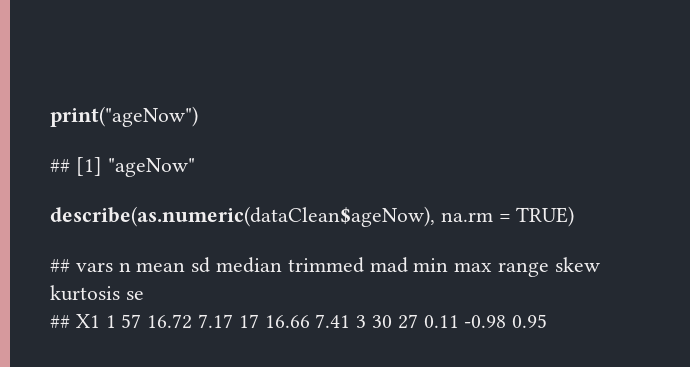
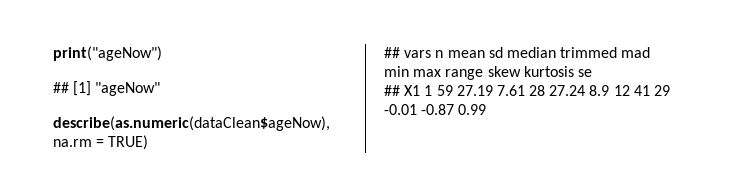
[121,314,548,329] 57 16.72 7.17 17 16.66 7.41 3 30 27 0.11 -0.98 0.95 -> [436,85,671,96] [384,104,487,115] 59 27.19 7.61 28 27.24 8.9 12 41 29 -0.01 -0.87 0.99

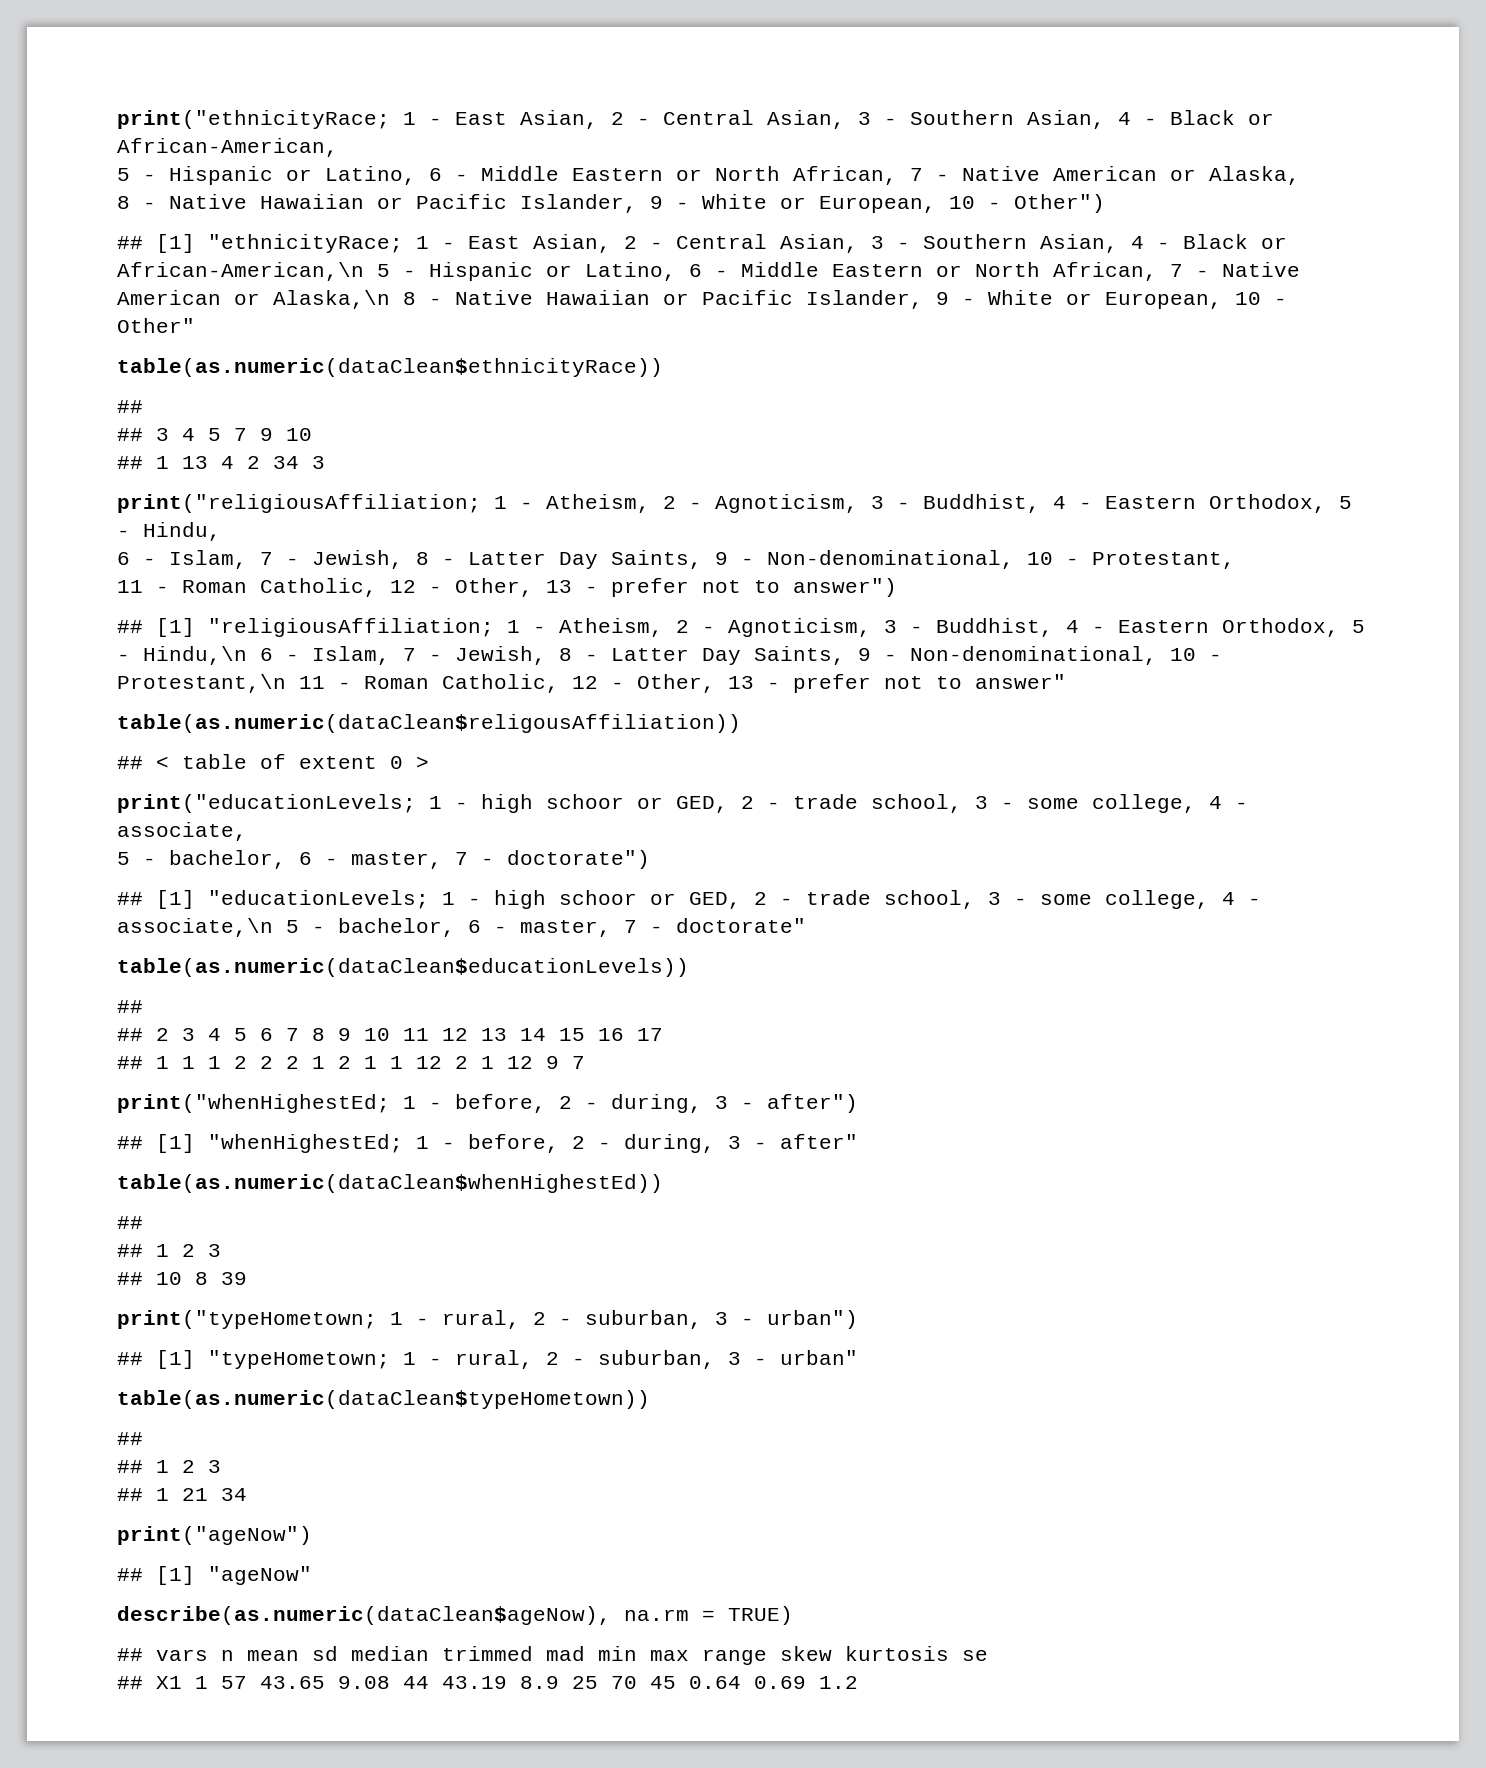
(53, 53) none -> [117,110,1274,129] [117,138,338,157] [117,166,1300,185] [117,194,1105,213] [117,234,1287,253] [117,262,1300,281] [117,290,1287,309] [117,318,195,333] [117,358,663,377] [117,400,143,413] [117,428,312,441] [117,456,325,469] [117,494,1352,513] [117,522,221,541] [117,550,1235,569] [117,578,897,597] [117,618,1365,637] [117,646,1222,665] [117,674,1066,693] [117,714,741,733] [117,754,429,769] [117,794,1248,813] [117,822,247,841] [117,850,650,869] [117,890,1261,909] [117,918,806,937] [117,958,689,977] [117,1000,143,1013] [117,1028,663,1041] [117,1056,585,1069] [117,1094,858,1113] [117,1134,858,1153] [117,1174,663,1193] [117,1216,143,1229] [117,1244,221,1257] [117,1272,247,1285] [117,1310,858,1329] [117,1350,858,1369] [117,1390,650,1409] [117,1432,143,1445] [117,1460,221,1473] [117,1488,247,1501] print("ethnicityRace; 1 - East Asian, 2 - Central Asian, 3 - Southern Asian, 4 - Black or African-American, // 5 - Hispanic or Latino, 6 - Middle Eastern or North African, 7 - Native American or Alaska, // 8 - Native Hawaiian or Pacific Islander, 9 - White or European, 10 - Other") // ## [1] "ethnicityRace; 1 - East Asian, 2 - Central Asian, 3 - Southern Asian, 4 - Black or African-American,\n 5 - Hispanic or Latino, 6 - Middle Eastern or North African, 7 - Native American or Alaska,\n 8 - Native Hawaiian or Pacific Islander, 9 - White or European, 10 - Other" // table(as.numeric(dataClean$ethnicityRace)) // ## // ## 3 4 5 7 9 10 // ## 1 13 4 2 34 3 // print("religiousAffiliation; 1 - Atheism, 2 - Agnoticism, 3 - Buddhist, 4 - Eastern Orthodox, 5 - Hindu, // 6 - Islam, 7 - Jewish, 8 - Latter Day Saints, 9 - Non-denominational, 10 - Protestant, // 11 - Roman Catholic, 12 - Other, 13 - prefer not to answer") // ## [1] "religiousAffiliation; 1 - Atheism, 2 - Agnoticism, 3 - Buddhist, 4 - Eastern Orthodox, 5 - Hindu,\n 6 - Islam, 7 - Jewish, 8 - Latter Day Saints, 9 - Non-denominational, 10 - Protestant,\n 11 - Roman Catholic, 12 - Other, 13 - prefer not to answer" // table(as.numeric(dataClean$religousAffiliation)) // ## < table of extent 0 > // print("educationLevels; 1 - high schoor or GED, 2 - trade school, 3 - some college, 4 - associate, // 5 - bachelor, 6 - master, 7 - doctorate") // ## [1] "educationLevels; 1 - high schoor or GED, 2 - trade school, 3 - some college, 4 - associate,\n 5 - bachelor, 6 - master, 7 - doctorate" // table(as.numeric(dataClean$educationLevels)) // ## // ## 2 3 4 5 6 7 8 9 10 11 12 13 14 15 16 17 // ## 1 1 1 2 2 2 1 2 1 1 12 2 1 12 9 7 // print("whenHighestEd; 1 - before, 2 - during, 3 - after") // ## [1] "whenHighestEd; 1 - before, 2 - during, 3 - after" // table(as.numeric(dataClean$whenHighestEd)) // ## // ## 1 2 3 // ## 10 8 39 // print("typeHometown; 1 - rural, 2 - suburban, 3 - urban") // ## [1] "typeHometown; 1 - rural, 2 - suburban, 3 - urban" // table(as.numeric(dataClean$typeHometown)) // ## // ## 1 2 3 // ## 1 21 34 //
[436,85,671,96] [384,104,487,115] 59 27.19 7.61 28 27.24 8.9 12 41 29 -0.01 -0.87 0.99 -> [221,1676,858,1689] 57 43.65 9.08 44 43.19 8.9 25 70 45 0.64 0.69 1.2

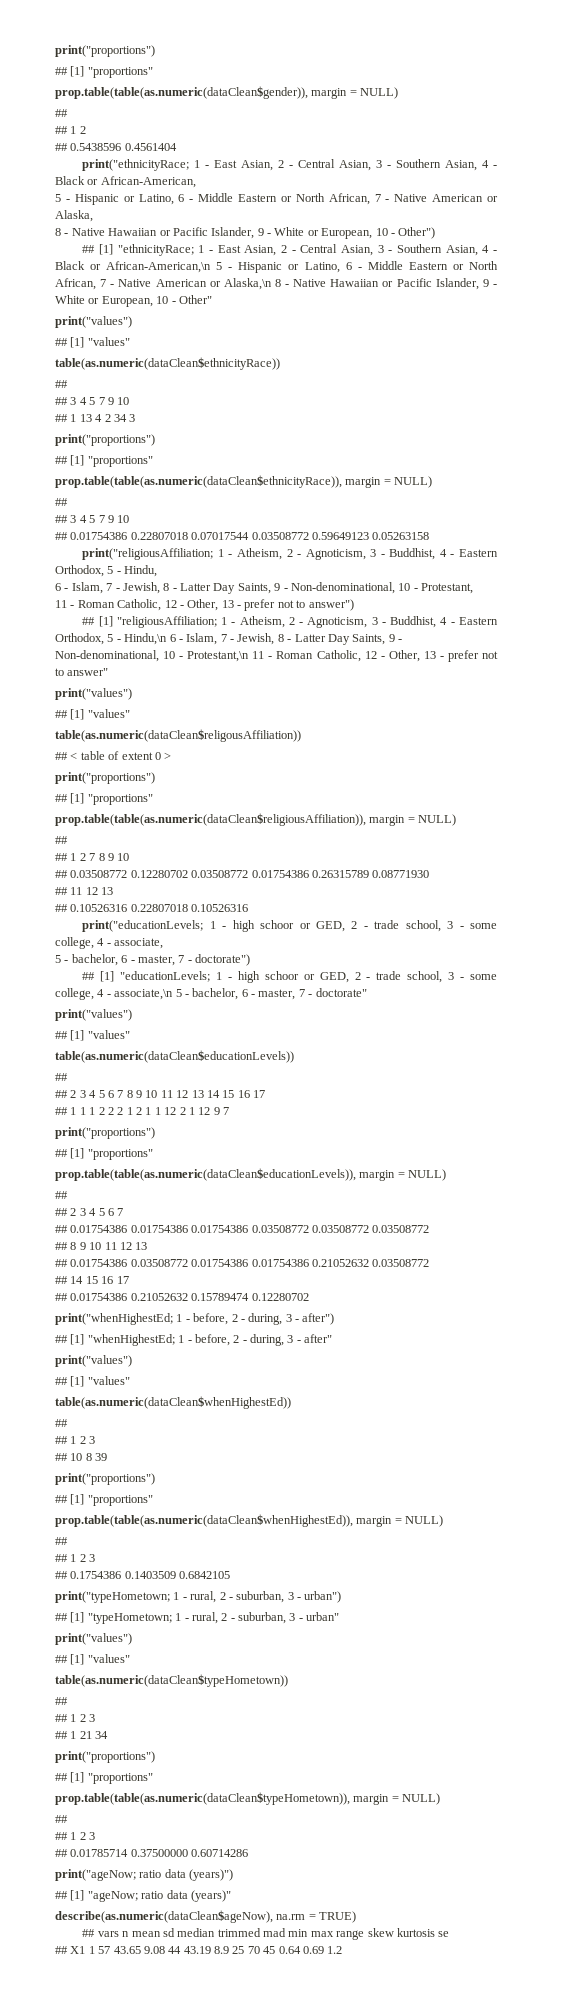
(117, 119) none -> [55,45,155,57] [55,66,153,78] [55,86,399,99] [55,109,68,117] [55,126,86,134] [55,143,177,151] print("proportions") // ## [1] "proportions" // prop.table(table(as.numeric(dataClean$gender)), margin = NULL) // ## // ## 1 2 // ## 0.5438596 0.4561404 //
(195, 325) none -> [55,316,132,328] [55,337,130,348] // print("values") // ## [1] "values"
(325, 462) none -> [55,434,155,446] [55,455,153,467] [55,475,433,488] [55,498,68,506] [55,515,130,523] [55,532,430,540] // print("proportions") // ## [1] "proportions" // prop.table(table(as.numeric(dataClean$ethnicityRace)), margin = NULL) // ## // ## 3 4 5 7 9 10 // ## 0.01754386 0.22807018 0.07017544 0.03508772 0.59649123 0.05263158
(1066, 681) none -> [55,688,132,700] [55,709,130,720] // print("values") // ## [1] "values"
(429, 762) none -> [55,772,155,784] [55,793,153,805] [55,813,457,826] [55,836,68,844] [55,853,130,861] [55,870,430,878] [55,887,114,895] [55,904,249,912] // print("proportions") // ## [1] "proportions" // prop.table(table(as.numeric(dataClean$religiousAffiliation)), margin = NULL) // ## // ## 1 2 7 8 9 10 // ## 0.03508772 0.12280702 0.03508772 0.01754386 0.26315789 0.08771930 // ## 11 12 13 // ## 0.10526316 0.22807018 0.10526316
(806, 925) none -> [55,1009,132,1021] [55,1030,130,1041] // print("values") // ## [1] "values"
(585, 1062) none -> [55,1127,155,1139] [55,1148,153,1160] [55,1168,447,1181] [55,1191,68,1199] [55,1208,124,1216] [55,1225,430,1233] [55,1242,148,1250] [55,1259,430,1267] [55,1276,129,1284] [55,1293,309,1301] // print("proportions") // ## [1] "proportions" // prop.table(table(as.numeric(dataClean$educationLevels)), margin = NULL) // ## // ## 2 3 4 5 6 7 // ## 0.01754386 0.01754386 0.01754386 0.03508772 0.03508772 0.03508772 // ## 8 9 10 11 12 13 // ## 0.01754386 0.03508772 0.01754386 0.01754386 0.21052632 0.03508772 // ## 14 15 16 17 // ## 0.01754386 0.21052632 0.15789474 0.12280702
(858, 1141) none -> [55,1355,132,1367] [55,1376,130,1387] // print("values") // ## [1] "values"
(247, 1278) none -> [55,1473,155,1485] [55,1494,153,1506] [55,1514,444,1527] [55,1537,68,1545] [55,1554,96,1562] [55,1571,231,1579] // print("proportions") // ## [1] "proportions" // prop.table(table(as.numeric(dataClean$whenHighestEd)), margin = NULL) // ## // ## 1 2 3 // ## 0.1754386 0.1403509 0.6842105
(858, 1357) none -> [55,1633,132,1645] [55,1654,130,1665] // print("values") // ## [1] "values"
[117,1526,312,1545] [117,1566,312,1585] print("ageNow") // ## [1] "ageNow" -> [55,1751,155,1763] [55,1772,153,1784] [55,1792,441,1805] [55,1815,68,1823] [55,1832,96,1840] [55,1849,249,1857] [55,1869,234,1881] [55,1890,231,1902] print("proportions") // ## [1] "proportions" // prop.table(table(as.numeric(dataClean$typeHometown)), margin = NULL) // ## // ## 1 2 3 // ## 0.01785714 0.37500000 0.60714286 // print("ageNow; ratio data (years)") // ## [1] "ageNow; ratio data (years)"

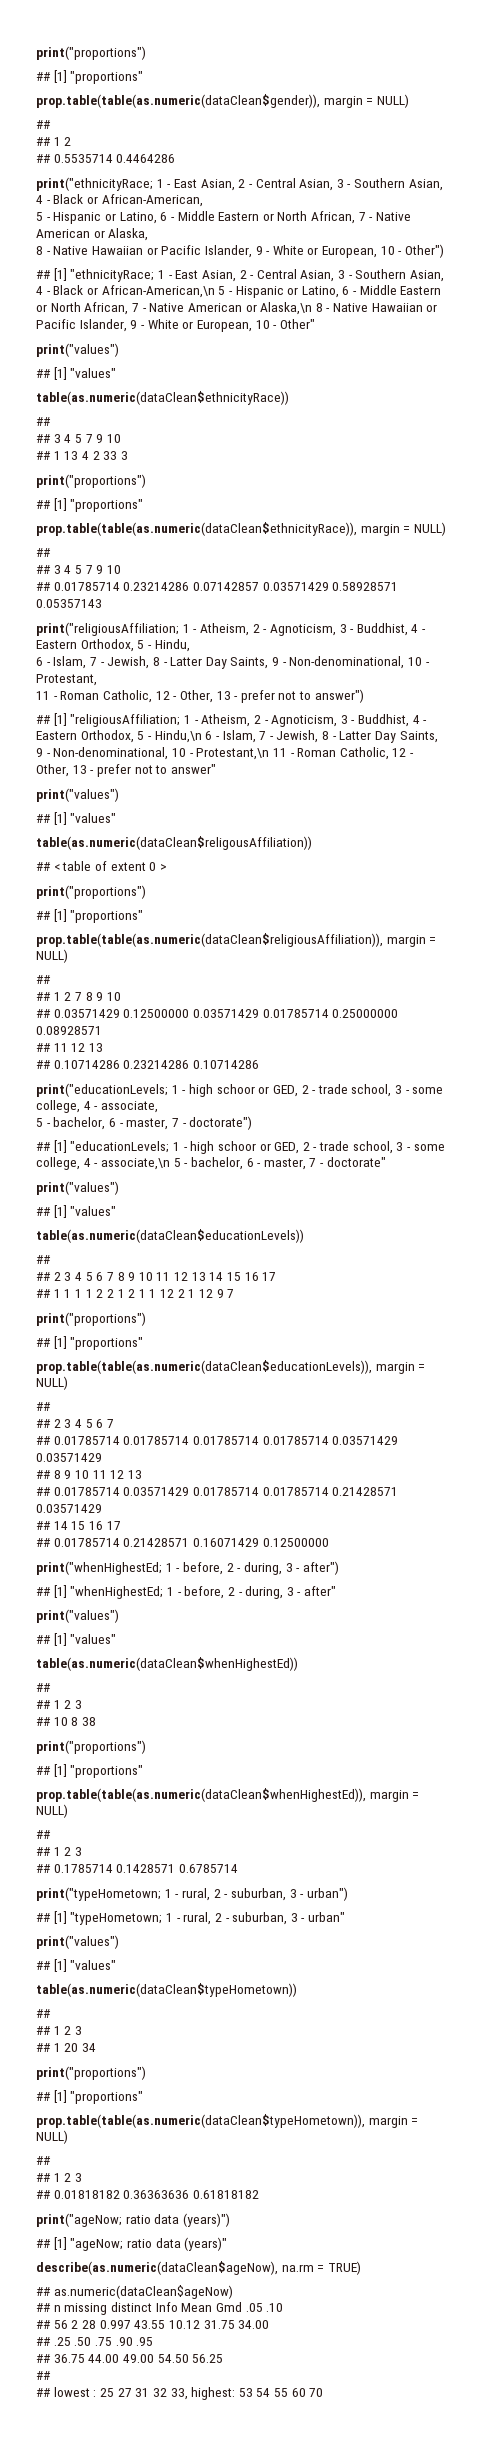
[70,143,177,151] 0.5438596 0.4561404 -> [53,154,176,163] 0.5535714 0.4464286
[113,414,127,422] 34 -> [103,451,118,460] 33
[70,532,430,540] 0.01754386 0.22807018 0.07017544 0.03508772 0.59649123 0.05263158 -> [53,582,399,591] [36,599,102,608] 0.01785714 0.23214286 0.07142857 0.03571429 0.58928571 0.05357143
[70,870,430,878] 0.03508772 0.12280702 0.03508772 0.01754386 0.26315789 0.08771930 -> [53,1009,399,1018] [36,1026,102,1035] 0.03571429 0.12500000 0.03571429 0.01785714 0.25000000 0.08928571
[70,904,249,912] 0.10526316 0.22807018 0.10526316 -> [53,1060,259,1069] 0.10714286 0.23214286 0.10714286
[98,1107,105,1115] 2 -> [85,1289,93,1298] 1
[70,1225,430,1233] 0.01754386 0.01754386 0.01754386 0.03508772 0.03508772 0.03508772 -> [53,1436,399,1445] [36,1453,102,1462] 0.01785714 0.01785714 0.01785714 0.01785714 0.03571429 0.03571429
[70,1259,430,1267] 0.01754386 0.03508772 0.01754386 0.01754386 0.21052632 0.03508772 -> [53,1487,399,1496] [36,1504,102,1513] 0.01785714 0.03571429 0.01785714 0.01785714 0.21428571 0.03571429
[70,1293,309,1301] 0.01754386 0.21052632 0.15789474 0.12280702 -> [53,1538,329,1547] 0.01785714 0.21428571 0.16071429 0.12500000
[95,1453,108,1461] 39 -> [81,1717,96,1726] 38
[70,1571,231,1579] 0.1754386 0.1403509 0.6842105 -> [53,1864,238,1873] 0.1785714 0.1428571 0.6785714
[79,1731,92,1739] 21 -> [64,2043,79,2052] 20
[70,1849,249,1857] 0.01785714 0.37500000 0.60714286 -> [53,2190,259,2199] 0.01818182 0.36363636 0.61818182
[97,1928,450,1940] [55,1946,343,1954] vars n mean sd median trimmed mad min max range skew kurtosis se // ## X1 1 57 43.65 9.08 44 43.19 8.9 25 70 45 0.64 0.69 1.2 -> [53,2285,233,2299] [36,2302,284,2315] [36,2320,270,2329] [36,2337,154,2346] [36,2354,224,2363] [36,2371,51,2380] [36,2387,324,2400] as.numeric(dataClean$ageNow) // ## n missing distinct Info Mean Gmd .05 .10 // ## 56 2 28 0.997 43.55 10.12 31.75 34.00 // ## .25 .50 .75 .90 .95 // ## 36.75 44.00 49.00 54.50 56.25 // ## // ## lowest : 25 27 31 32 33, highest: 53 54 55 60 70

